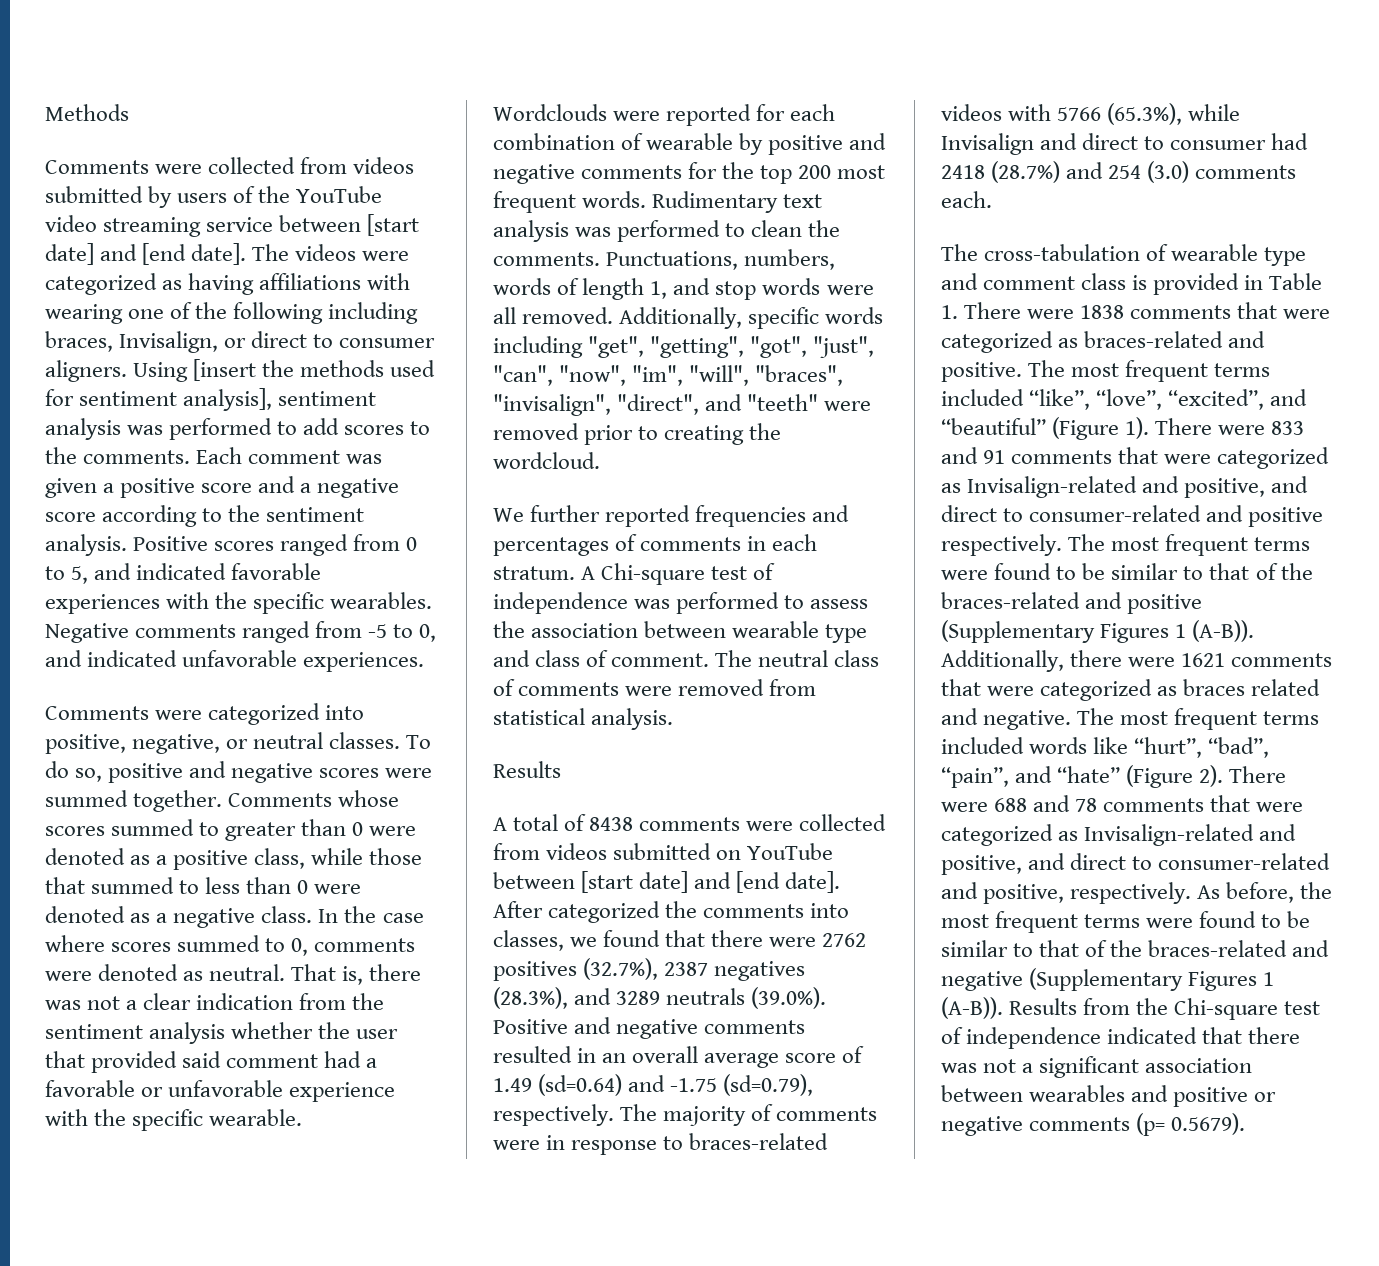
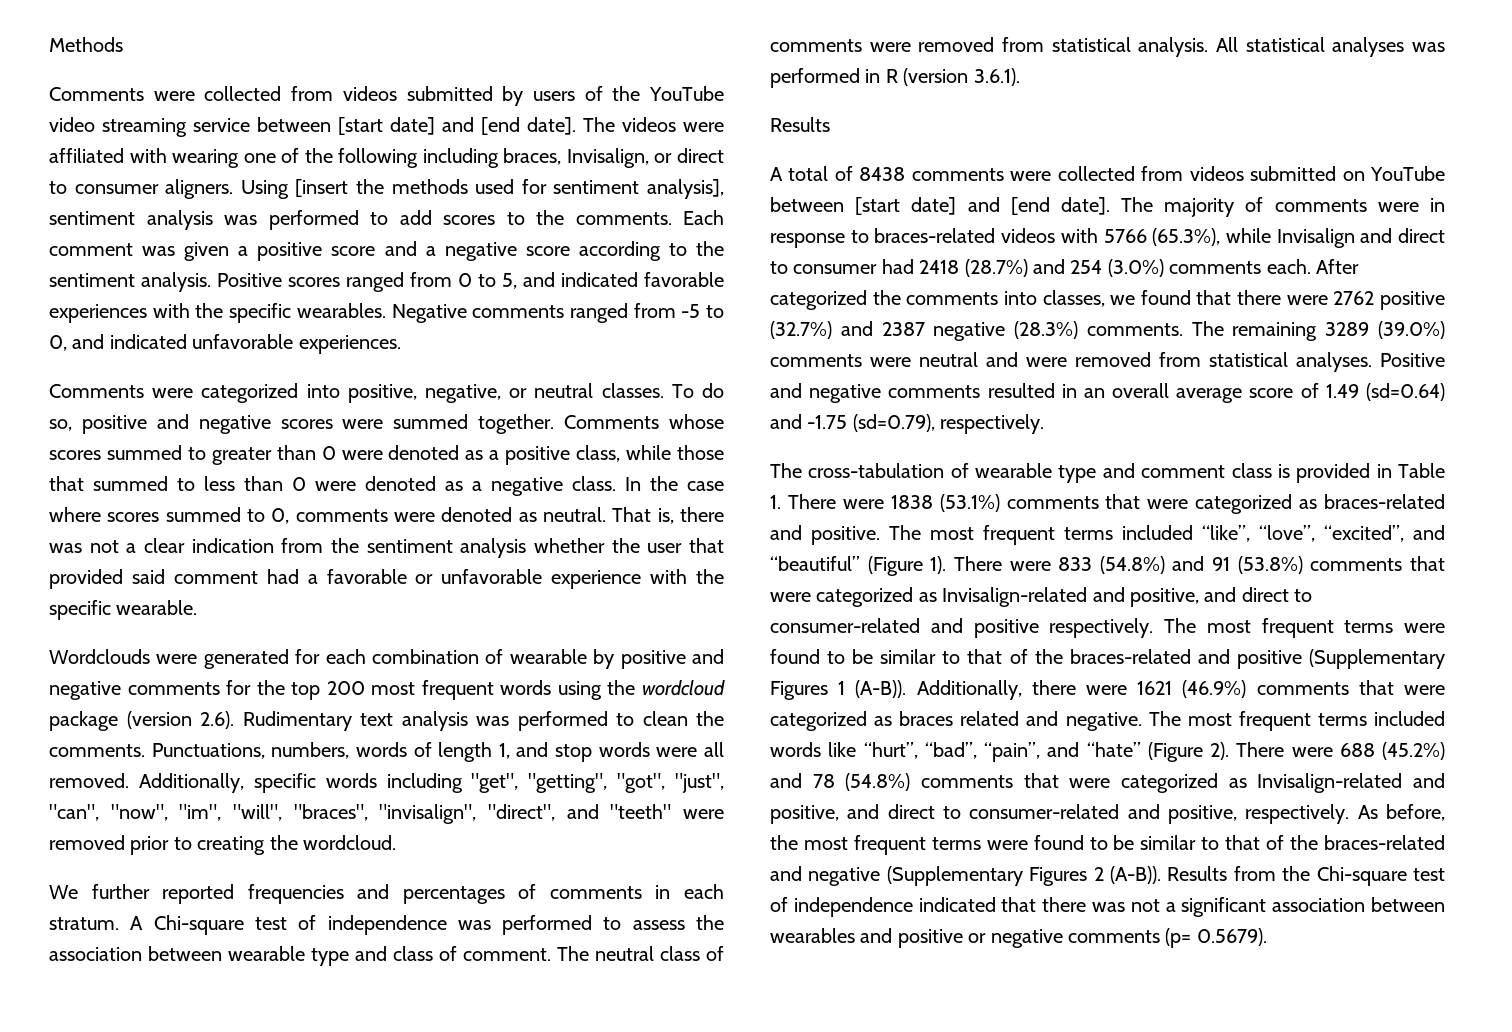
[45,273,362,295] categorized as having affiliations -> [49,148,124,163] affiliated
[666,104,752,126] reported -> [203,649,289,669] generated
[582,191,647,208] words. -> [500,680,725,700] [49,711,234,731] words using the wordcloud package (version 2.6).
(674, 719) none -> [1216,37,1445,57] [770,68,1020,88] All statistical analyses was performed in R (version 3.6.1).
[493,901,850,923] [493,930,867,951] [493,958,806,981] [493,987,827,1009] [493,1017,806,1039] [493,1046,865,1068] [493,1074,814,1096] [493,1104,614,1126] After categorized the comments into classes, we found that there were 2762 positives (32.7%), 2387 negatives (28.3%), and 3289 neutrals (39.0%). Positive and negative comments resulted in an overall average score of 1.49 (sd=0.64) and -1.75 (sd=0.79), respectively. -> (1110, 206) none
[1147,161,1190,183] (3.0) -> [1107,259,1164,277] (3.0%)
(992, 199) none -> [1316,259,1359,274] [770,290,1445,310] [770,321,1445,341] [770,352,1445,372] [770,383,1445,403] [770,414,1045,434] After categorized the comments into classes, we found that there were 2762 positive (32.7%) and 2387 negative (28.3%) comments. The remaining 3289 (39.0%) comments were neutral and were removed from statistical analyses. Positive and negative comments resulted in an overall average score of 1.49 (sd=0.64) and -1.75 (sd=0.79), respectively.
(1125, 312) none -> [939,494,1000,512] (53.1%)
(1305, 428) none -> [1099,556,1165,574] (54.8%)
(1006, 457) none -> [1237,556,1303,574] (53.8%)
(1226, 660) none -> [1182,680,1247,698] (46.9%)
(1028, 805) none -> [1382,742,1445,760] (45.2%)
(1098, 805) none -> [845,773,911,791] (54.8%)
[1263,972,1275,986] 1 -> [1093,867,1104,881] 2

